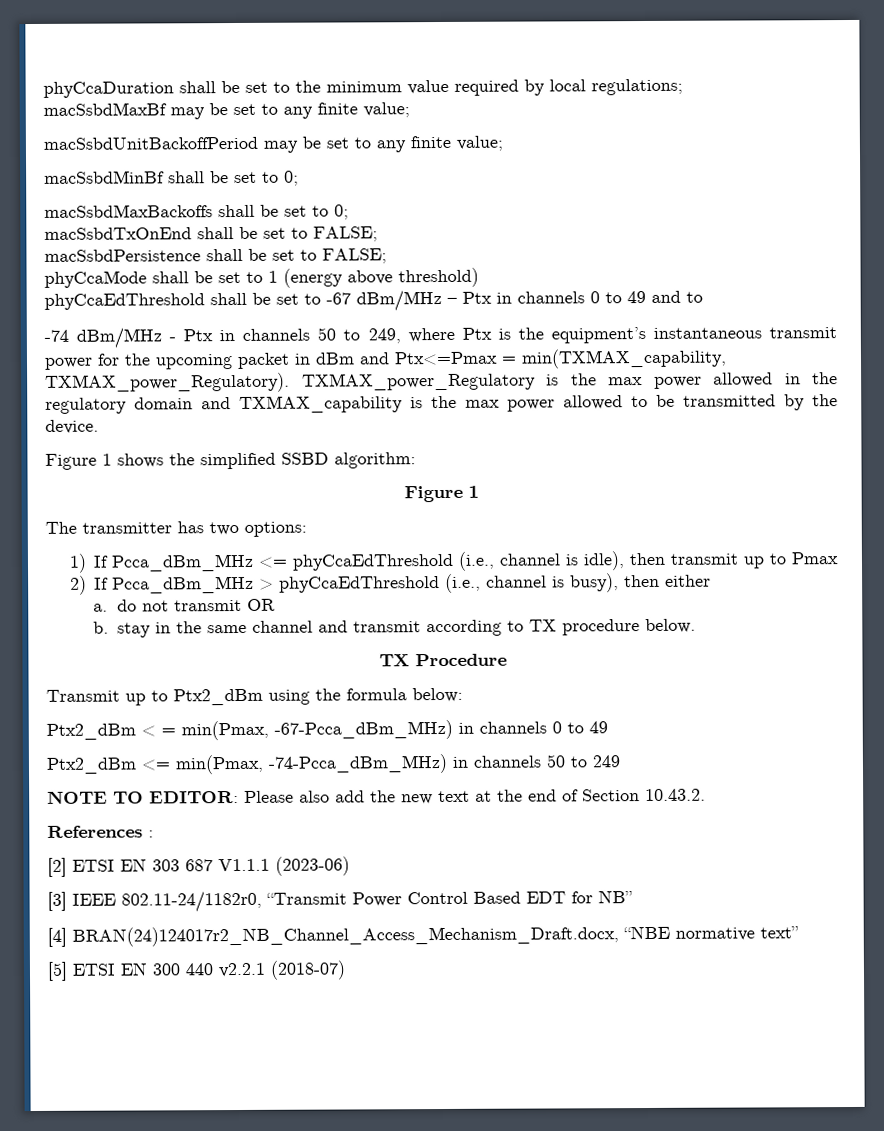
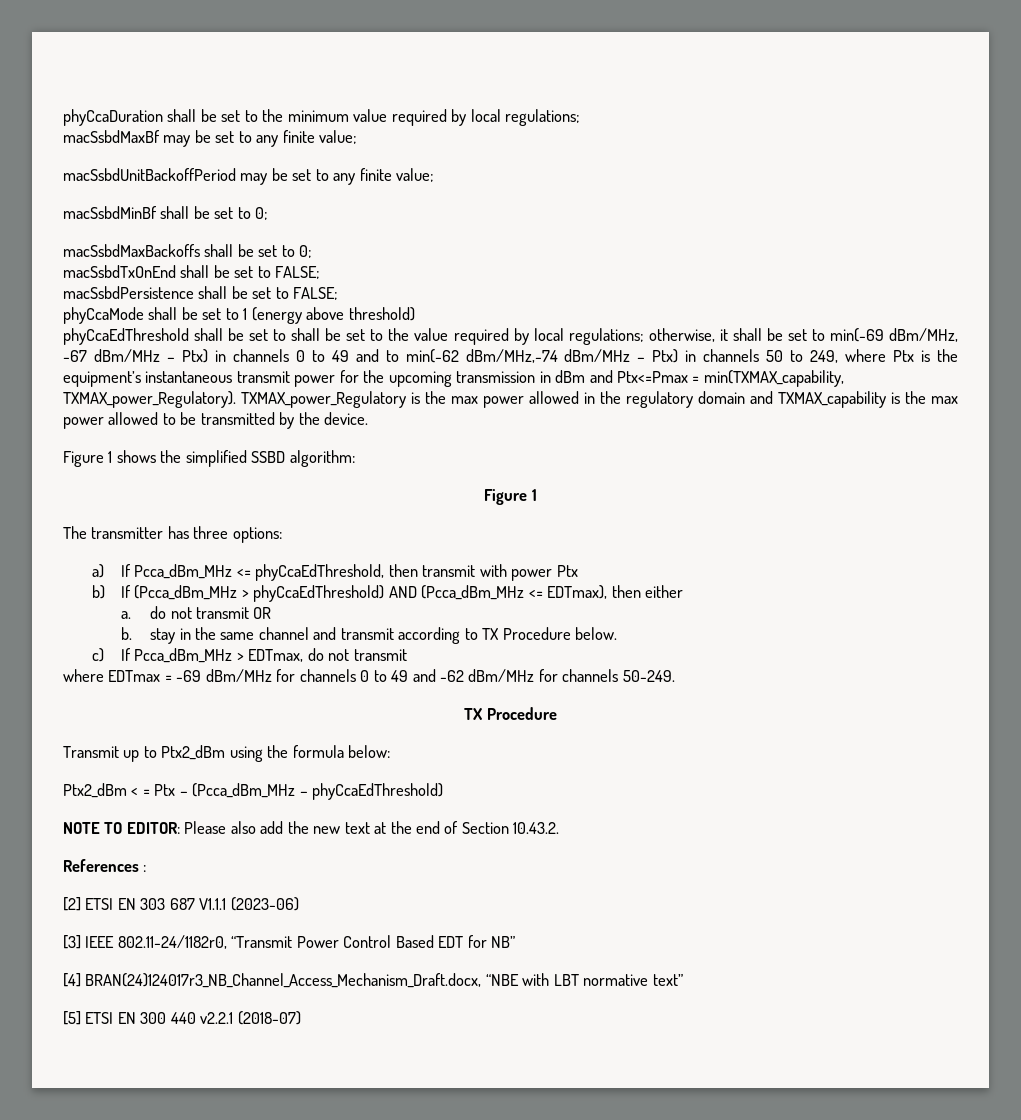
(321, 299) none -> [291,328,958,345] shall be set to the value required by local regulations; otherwise, it shall be set to min(-69 dBm/MHz,
[462,291,492,304] Ptx -> [181,349,208,363] Ptx)
[44,327,214,349] // -74 dBm/MHz - Ptx -> [405,349,679,363] min(-62 dBm/MHz,-74 dBm/MHz – Ptx)
[237,352,290,369] packet -> [456,371,536,383] transmission
[209,521,239,536] two -> [193,526,229,539] three
[68,553,87,573] 1) -> [92,564,105,578] a)
[292,551,839,571] [69,573,620,595] phyCcaEdThreshold (i.e., channel is idle), then transmit up to Pmax // 2) If Pcca_dBm_MHz > phyCcaEdThreshold (i.e., channel is busy), -> [255,564,578,581] [92,585,608,602] phyCcaEdThreshold, then transmit with power Ptx // b) If (Pcca_dBm_MHz > phyCcaEdThreshold) AND (Pcca_dBm_MHz <= EDTmax),
[562,619,641,636] procedure -> [502,627,571,640] Procedure
(697, 626) none -> [92,648,407,663] [63,669,675,682] // c) If Pcca_dBm_MHz > EDTmax, do not transmit // where EDTmax = -69 dBm/MHz for channels 0 to 49 and -62 dBm/MHz for channels 50-249.
[181,719,608,741] [46,753,620,775] min(Pmax, -67-Pcca_dBm_MHz) in channels 0 to 49 // Ptx2_dBm <= min(Pmax, -74-Pcca_dBm_MHz) in channels 50 to 249 -> [154,783,444,800] Ptx – (Pcca_dBm_MHz – phyCcaEdThreshold)
[72,925,670,947] BRAN(24)124017r2_NB_Channel_Access_Mechanism_Draft.docx, “NBE -> [85,973,579,988] BRAN(24)124017r3_NB_Channel_Access_Mechanism_Draft.docx, “NBE with LBT

